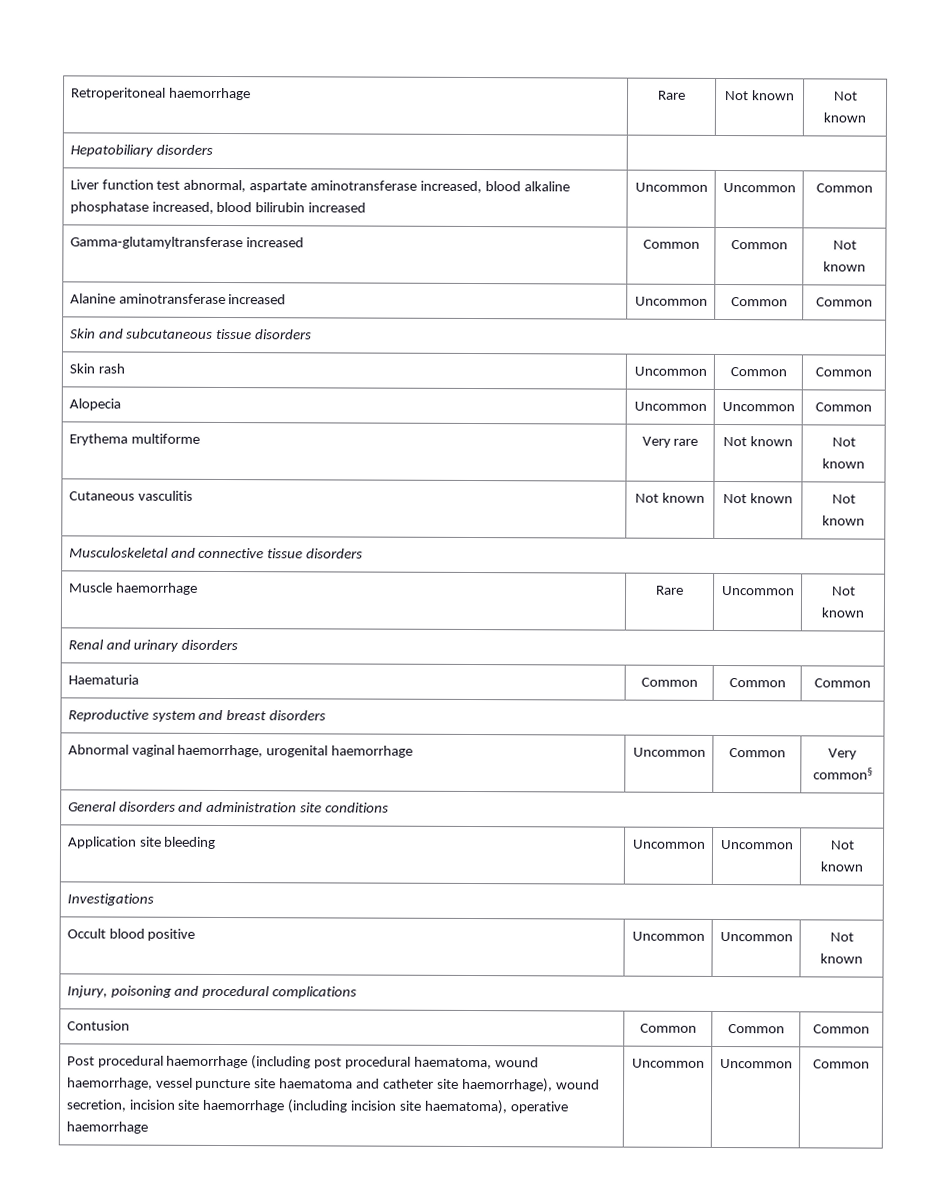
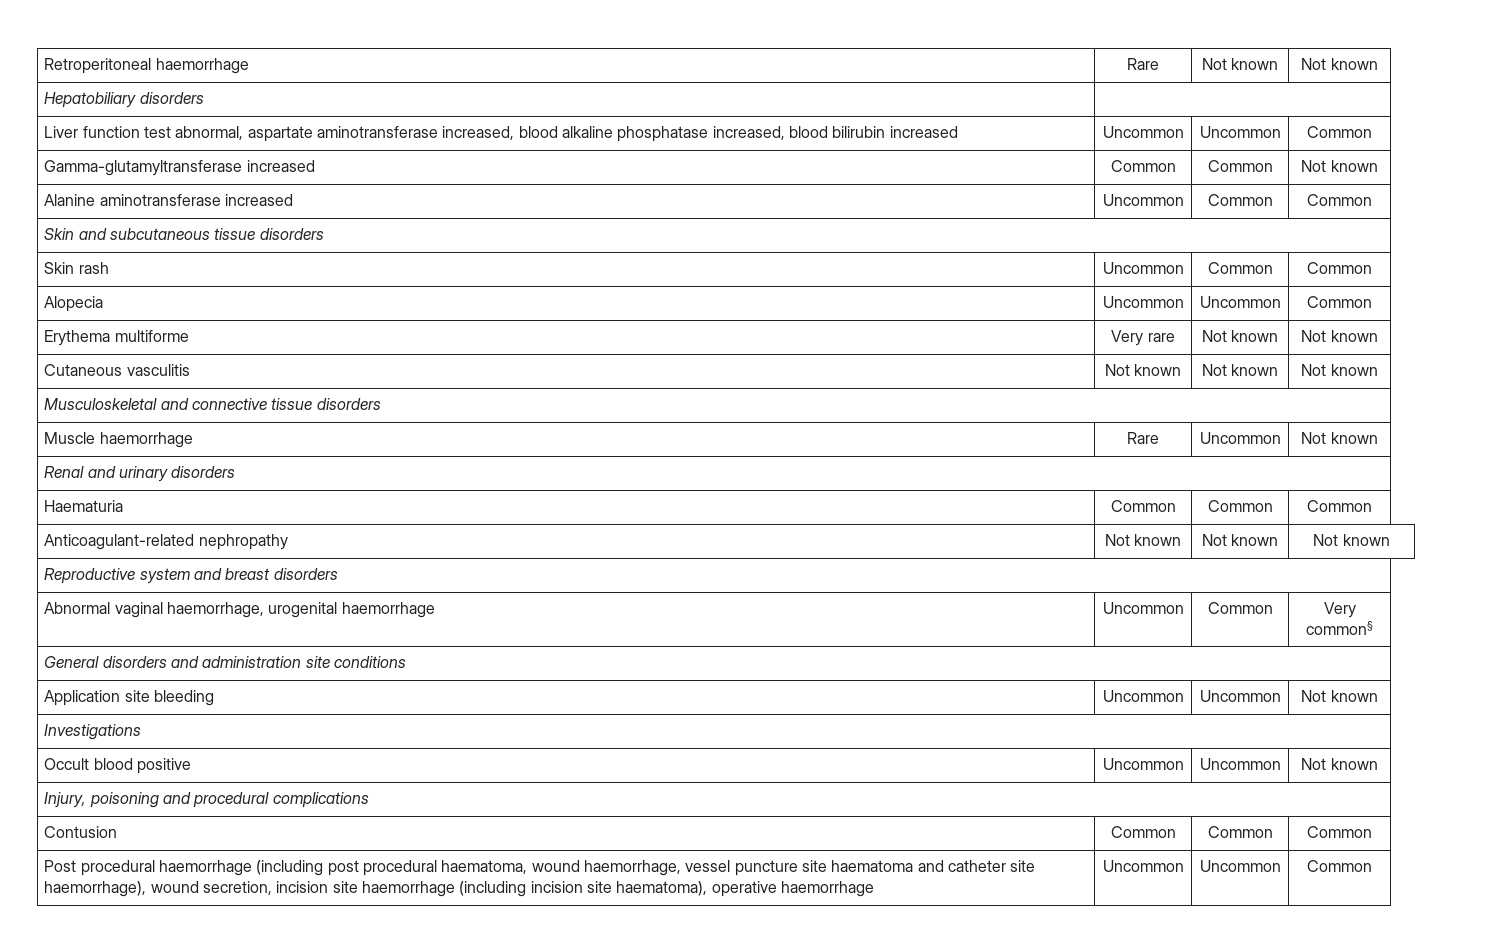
(871, 683) none -> [44,534,288,550] [1104,534,1182,546] [1201,534,1279,546] [1313,534,1390,546] // Anticoagulant-related nephropathy | Not known | Not known | Not known

